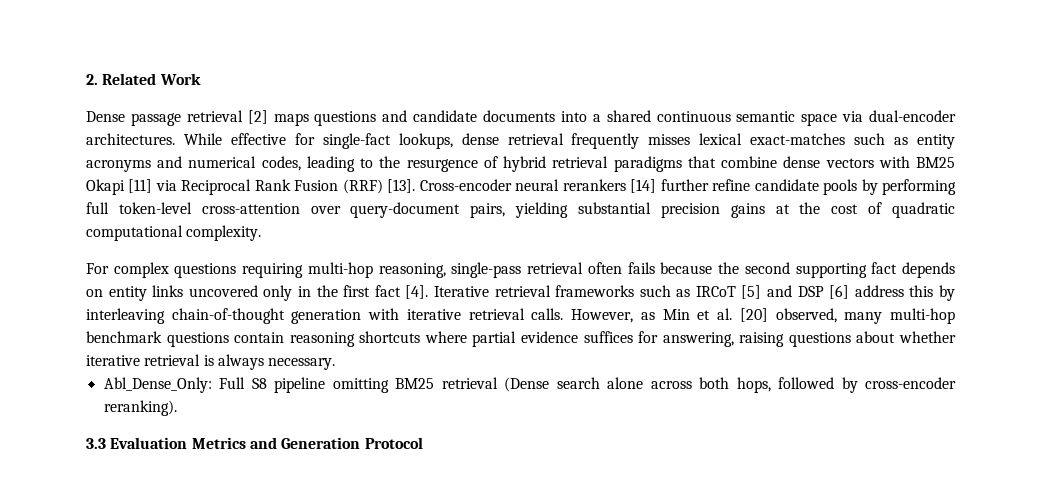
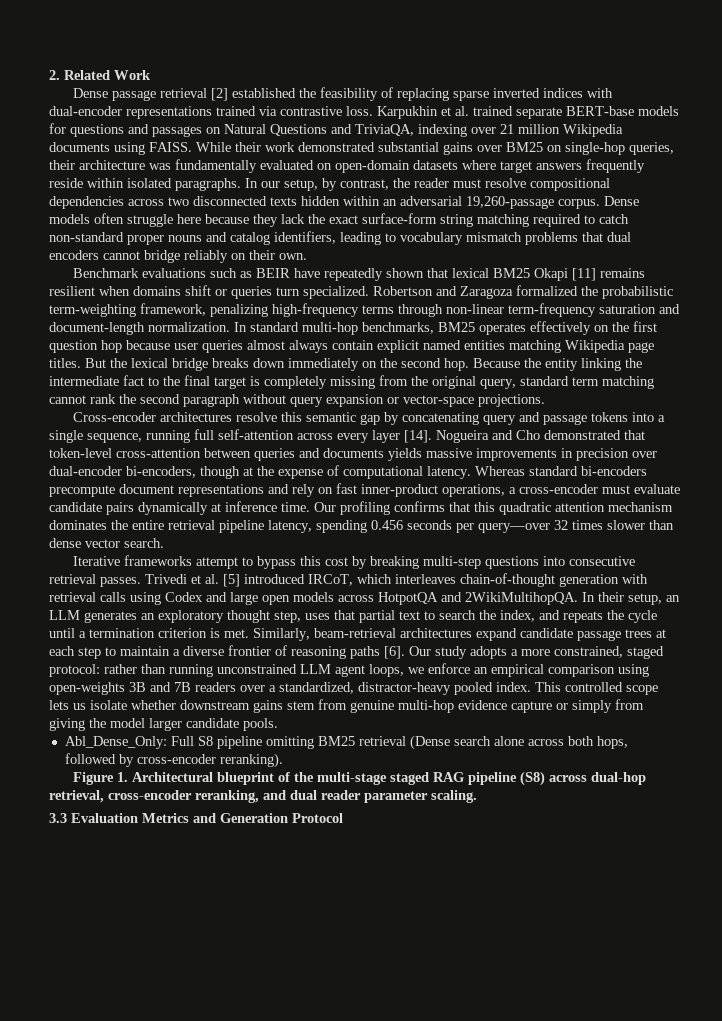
[273,110,956,126] [86,133,956,149] [86,156,956,172] [86,179,957,195] [86,202,956,218] [86,225,262,241] [86,262,956,278] [86,285,956,301] [86,308,956,324] [86,331,956,347] [86,354,336,370] maps questions and candidate documents into a shared continuous semantic space via dual-encoder architectures. While effective for single-fact lookups, dense retrieval frequently misses lexical exact-matches such as entity acronyms and numerical codes, leading to the resurgence of hybrid retrieval paradigms that combine dense vectors with BM25 Okapi [11] via Reciprocal Rank Fusion (RRF) [13]. Cross-encoder neural rerankers [14] further refine candidate pools by performing full token-level cross-attention over query-document pairs, yielding substantial precision gains at the cost of quadratic computational complexity. // For complex questions requiring multi-hop reasoning, single-pass retrieval often fails because the second supporting fact depends on entity links uncovered only in the first fact [4]. Iterative retrieval frameworks such as IRCoT [5] and DSP [6] address this by interleaving chain-of-thought generation with iterative retrieval calls. However, as Min et al. [20] observed, many multi-hop benchmark questions contain reasoning shortcuts where partial evidence suffices for answering, raising questions about whether iterative retrieval is always necessary. -> [232,87,614,101] [49,106,679,119] [49,123,623,137] [49,142,674,155] [49,159,645,173] [49,178,610,191] [49,196,639,209] [49,213,629,227] [49,231,631,245] [49,250,307,263] [73,268,646,281] [49,285,673,299] [49,303,680,317] [49,321,657,335] [49,340,654,353] [49,358,642,371] [49,375,654,389] [49,394,545,407] [73,412,666,425] [49,429,645,443] [49,448,657,461] [49,465,647,479] [49,483,680,497] [49,501,673,515] [49,520,674,533] [49,538,164,548] [73,555,636,569] [49,573,648,587] [49,592,680,605] [49,610,657,623] [49,628,666,641] [49,645,664,659] [49,663,649,677] [49,682,658,695] [49,699,644,713] [49,718,278,731] established the feasibility of replacing sparse inverted indices with dual-encoder representations trained via contrastive loss. Karpukhin et al. trained separate BERT-base models for questions and passages on Natural Questions and TriviaQA, indexing over 21 million Wikipedia documents using FAISS. While their work demonstrated substantial gains over BM25 on single-hop queries, their architecture was fundamentally evaluated on open-domain datasets where target answers frequently reside within isolated paragraphs. In our setup, by contrast, the reader must resolve compositional dependencies across two disconnected texts hidden within an adversarial 19,260-passage corpus. Dense models often struggle here because they lack the exact surface-form string matching required to catch non-standard proper nouns and catalog identifiers, leading to vocabulary mismatch problems that dual encoders cannot bridge reliably on their own. // Benchmark evaluations such as BEIR have repeatedly shown that lexical BM25 Okapi [11] remains resilient when domains shift or queries turn specialized. Robertson and Zaragoza formalized the probabilistic term-weighting framework, penalizing high-frequency terms through non-linear term-frequency saturation and document-length normalization. In standard multi-hop benchmarks, BM25 operates effectively on the first question hop because user queries almost always contain explicit named entities matching Wikipedia page titles. But the lexical bridge breaks down immediately on the second hop. Because the entity linking the intermediate fact to the final target is completely missing from the original query, standard term matching cannot rank the second paragraph without query expansion or vector-space projections. // Cross-encoder architectures resolve this semantic gap by concatenating query and passage tokens into a single sequence, running full self-attention across every layer [14]. Nogueira and Cho demonstrated that token-level cross-attention between queries and documents yields massive improvements in precision over dual-encoder bi-encoders, though at the expense of computational latency. Whereas standard bi-encoders precompute document representations and rely on fast inner-product operations, a cross-encoder must evaluate candidate pairs dynamically at inference time. Our profiling confirms that this quadratic attention mechanism dominates the entire retrieval pipeline latency, spending 0.456 seconds per query—over 32 times slower than dense vector search. // Iterative frameworks attempt to bypass this cost by breaking multi-step questions into consecutive retrieval passes. Trivedi et al. [5] introduced IRCoT, which interleaves chain-of-thought generation with retrieval calls using Codex and large open models across HotpotQA and 2WikiMultihopQA. In their setup, an LLM generates an exploratory thought step, uses that partial text to search the index, and repeats the cycle until a termination criterion is met. Similarly, beam-retrieval architectures expand candidate passage trees at each step to maintain a diverse frontier of reasoning paths [6]. Our study adopts a more constrained, staged protocol: rather than running unconstrained LLM agent loops, we enforce an empirical comparison using open-weights 3B and 7B readers over a standardized, distractor-heavy pooled index. This controlled scope lets us isolate whether downstream gains stem from genuine multi-hop evidence capture or simply from giving the model larger candidate pools.
(177, 408) none -> [73,771,647,786] [49,790,477,803] // Figure 1. Architectural blueprint of the multi-stage staged RAG pipeline (S8) across dual-hop retrieval, cross-encoder reranking, and dual reader parameter scaling.

